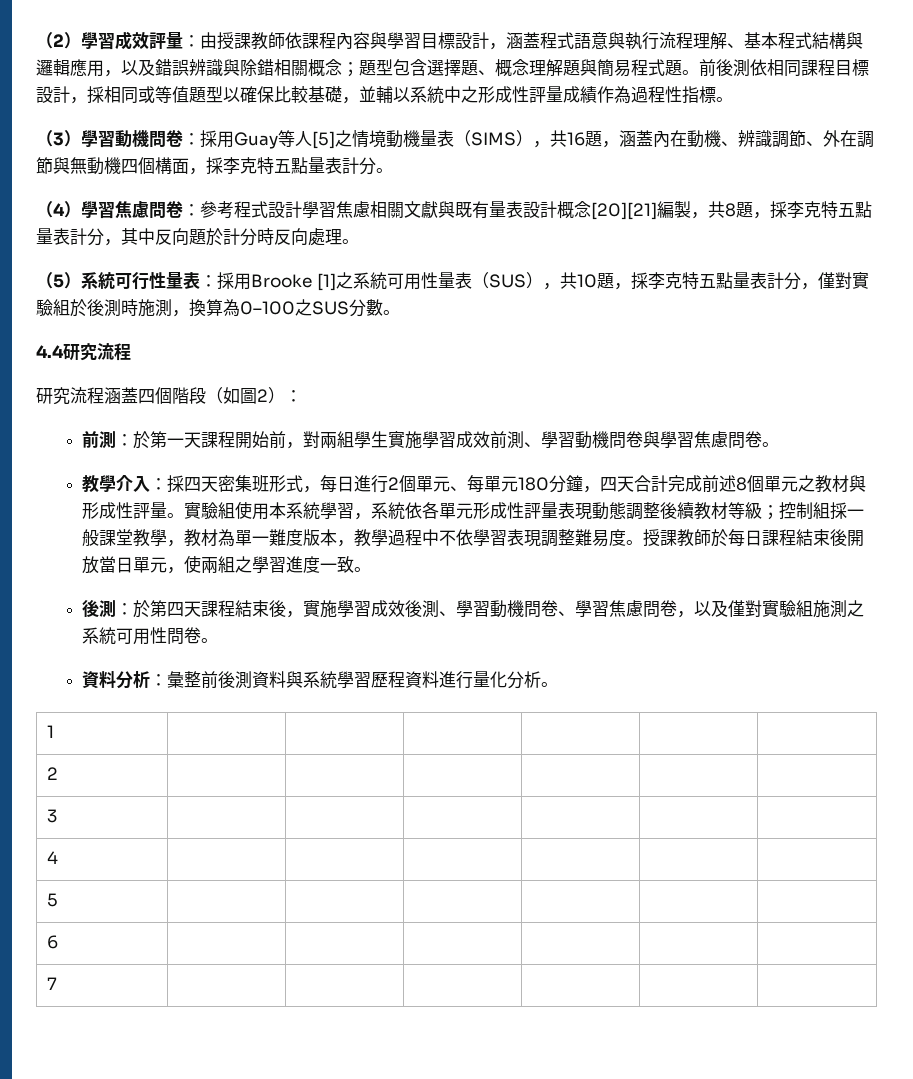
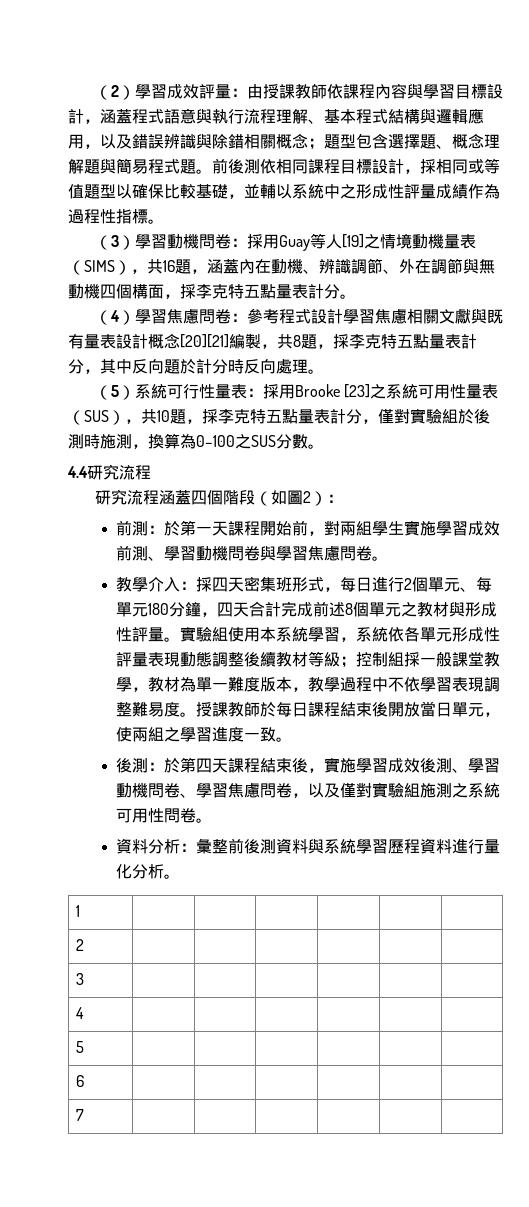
[312,131,335,149] [5] -> [342,234,365,248] [19]
[316,273,336,291] [1] -> [344,384,371,398] [23]

